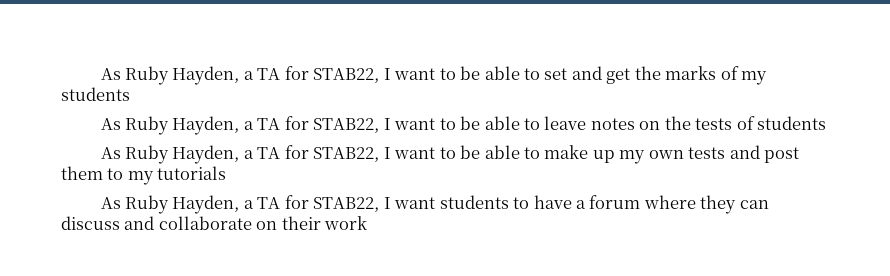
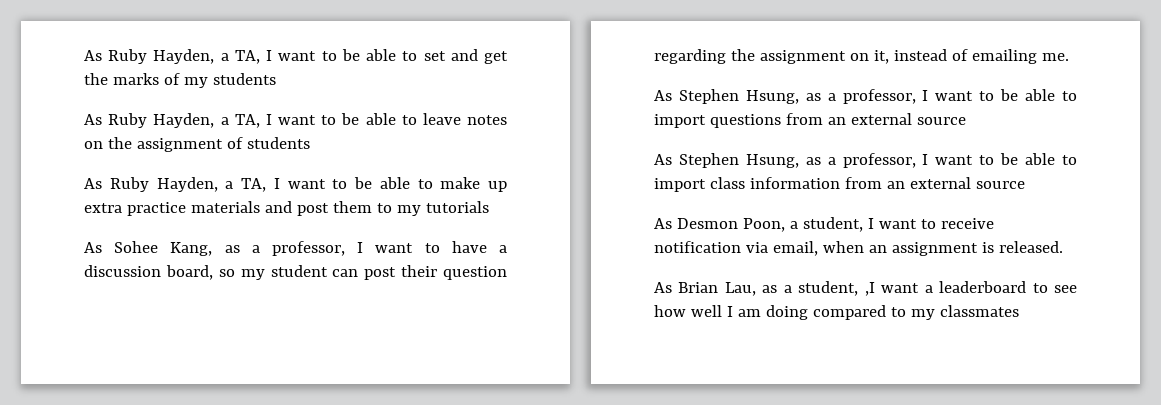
[100,66,380,85] As Ruby Hayden, a TA for STAB22, -> [84,49,260,64] As Ruby Hayden, a TA,
[257,116,380,133] TA for STAB22, -> [234,114,260,128] TA,
[695,118,733,130] tests -> [136,138,223,152] assignment
[257,145,380,162] TA for STAB22, -> [241,178,266,192] TA,
[619,147,726,164] my own tests -> [84,201,260,216] extra practice materials
[125,195,509,214] Ruby Hayden, a TA for STAB22, I want students -> [114,241,414,256] Sohee Kang, as a professor, I want
[589,195,769,214] [61,216,368,230] forum where they can discuss and collaborate on their work -> [84,265,507,280] [654,49,1069,64] [654,89,1077,104] [654,113,966,128] [654,153,1077,168] [654,177,1025,192] [654,217,994,232] [654,241,1063,256] [654,281,1077,296] [654,305,1019,320] discussion board, so my student can post their question regarding the assignment on it, instead of emailing me. // As Stephen Hsung, as a professor, I want to be able to import questions from an external source // As Stephen Hsung, as a professor, I want to be able to import class information from an external source // As Desmon Poon, a student, I want to receive notification via email, when an assignment is released. // As Brian Lau, as a student, ,I want a leaderboard to see how well I am doing compared to my classmates

